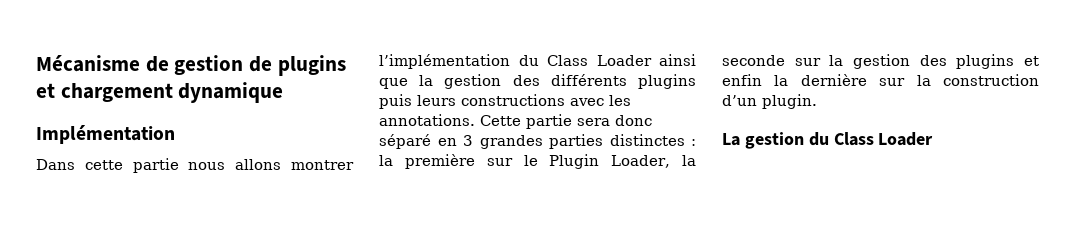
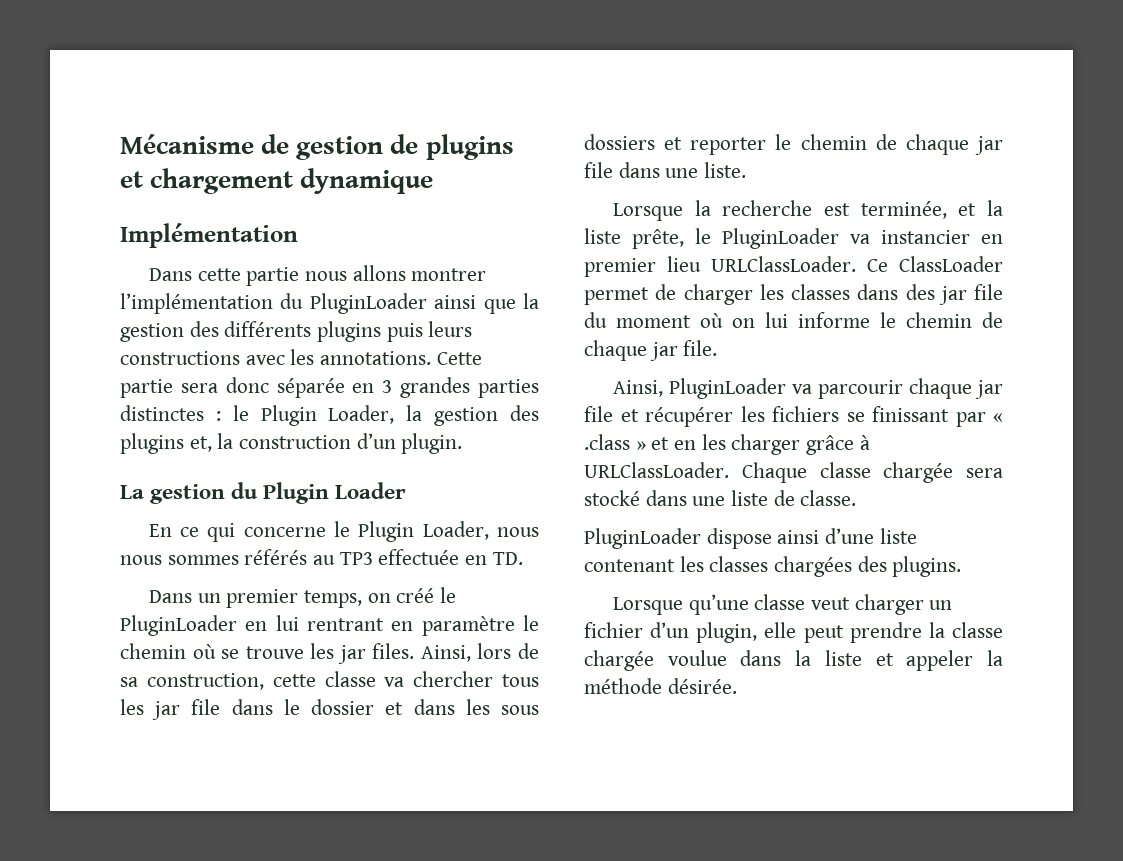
[547,55,652,66] Class Loader -> [309,293,427,314] PluginLoader
[379,134,431,149] séparé -> [276,378,345,398] séparée
[379,154,513,169] la première sur -> (221, 416) none
[722,54,1039,69] [722,74,906,86] seconde sur la gestion des plugins et enfin la dernière sur -> [434,405,539,426] [120,433,212,454] gestion des plugins et,
[833,132,934,146] Class Loader -> [263,482,407,504] [148,521,539,542] [120,549,523,565] [148,587,456,608] [120,615,539,636] [120,643,539,664] [120,671,539,690] [120,699,539,720] [584,134,1003,155] [584,162,747,178] [612,200,1003,221] [584,228,1003,249] [584,256,1003,277] [584,284,1003,305] [584,312,1003,328] [584,340,718,361] [612,378,1003,399] [584,406,1003,427] [584,434,870,455] [584,462,1003,483] [584,490,857,506] [584,528,917,549] [584,556,962,577] [612,594,953,615] [584,622,1003,643] [584,650,1003,671] [584,678,737,694] Plugin Loader // En ce qui concerne le Plugin Loader, nous nous sommes référés au TP3 effectuée en TD. // Dans un premier temps, on créé le PluginLoader en lui rentrant en paramètre le chemin où se trouve les jar files. Ainsi, lors de sa construction, cette classe va chercher tous les jar file dans le dossier et dans les sous dossiers et reporter le chemin de chaque jar file dans une liste. // Lorsque la recherche est terminée, et la liste prête, le PluginLoader va instancier en premier lieu URLClassLoader. Ce ClassLoader permet de charger les classes dans des jar file du moment où on lui informe le chemin de chaque jar file. // Ainsi, PluginLoader va parcourir chaque jar file et récupérer les fichiers se finissant par « .class » et en les charger grâce à URLClassLoader. Chaque classe chargée sera stocké dans une liste de classe. // PluginLoader dispose ainsi d’une liste contenant les classes chargées des plugins. // Lorsque qu’une classe veut charger un fichier d’un plugin, elle peut prendre la classe chargée voulue dans la liste et appeler la méthode désirée.

